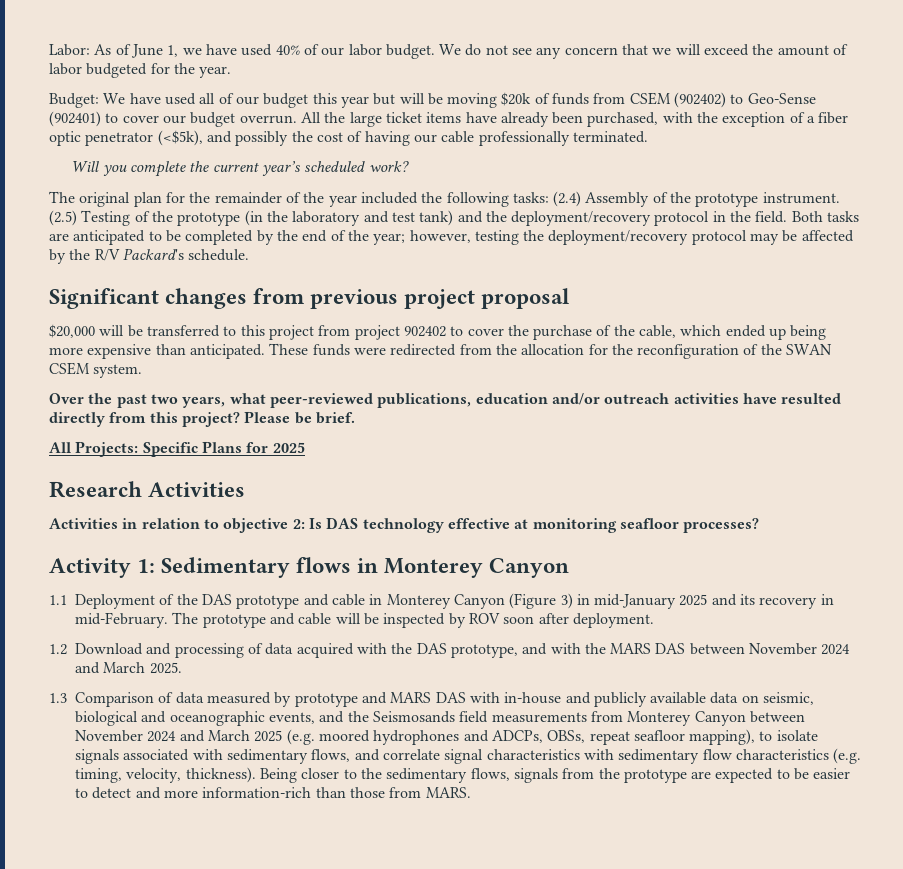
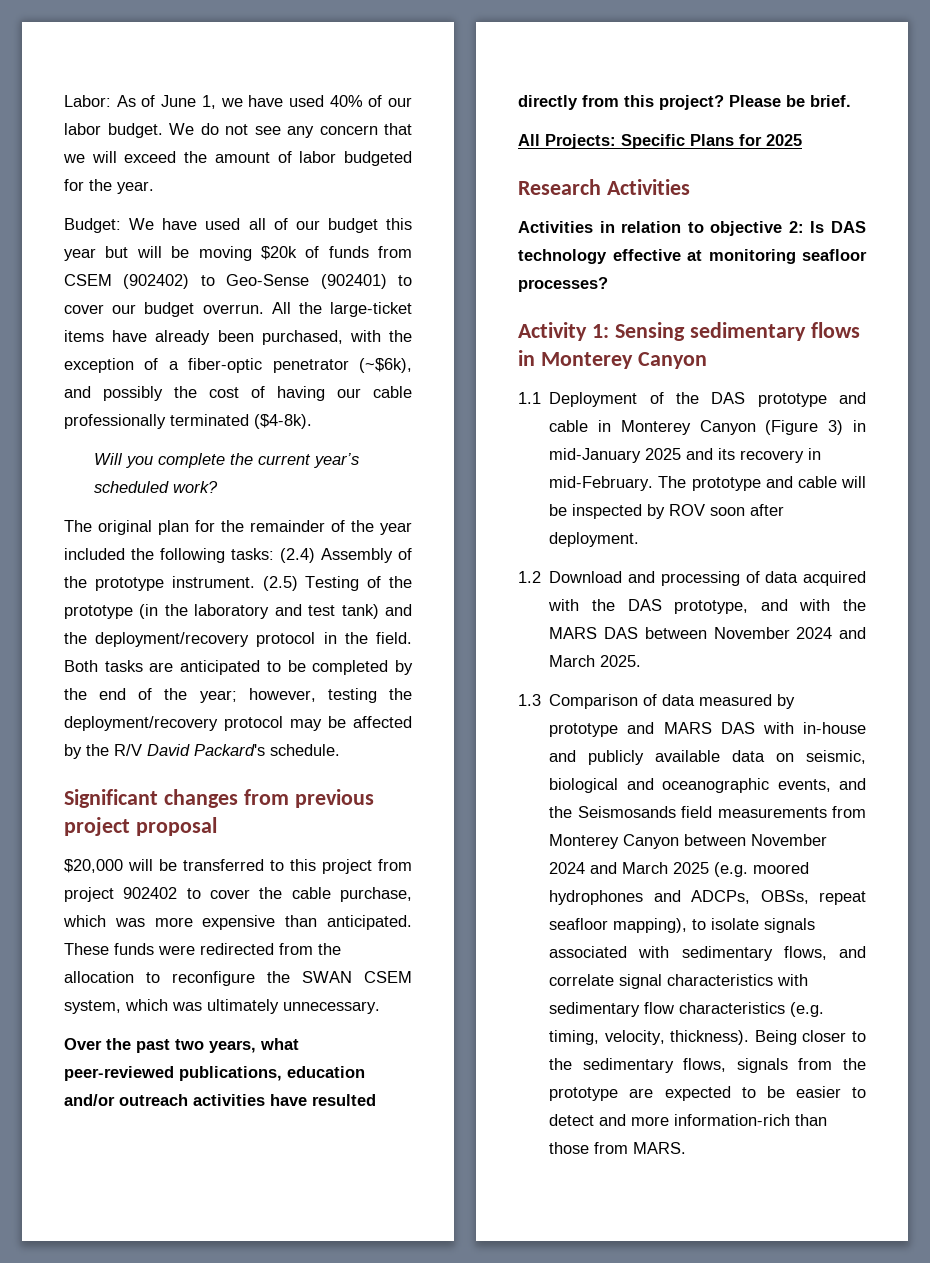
[349,112,422,127] large ticket -> [329,302,412,317] large-ticket
[818,112,849,124] [49,130,203,146] fiber optic penetrator (<$5k), -> [188,358,412,373] fiber-optic penetrator (~$6k),
[572,131,648,143] terminated. -> [170,414,312,429] terminated ($4-8k).
(120, 255) none -> [147,744,190,756] David
[533,325,827,340] purchase of the cable, which ended up being -> [291,887,412,902] [63,915,145,927] cable purchase, which was
[588,344,833,359] [49,362,143,378] for the reconfiguration of the SWAN CSEM system. -> [146,971,412,986] [64,999,380,1014] to reconfigure the SWAN CSEM system, which was ultimately unnecessary.
[161,557,291,578] Sedimentary -> [614,322,806,341] Sensing sedimentary

